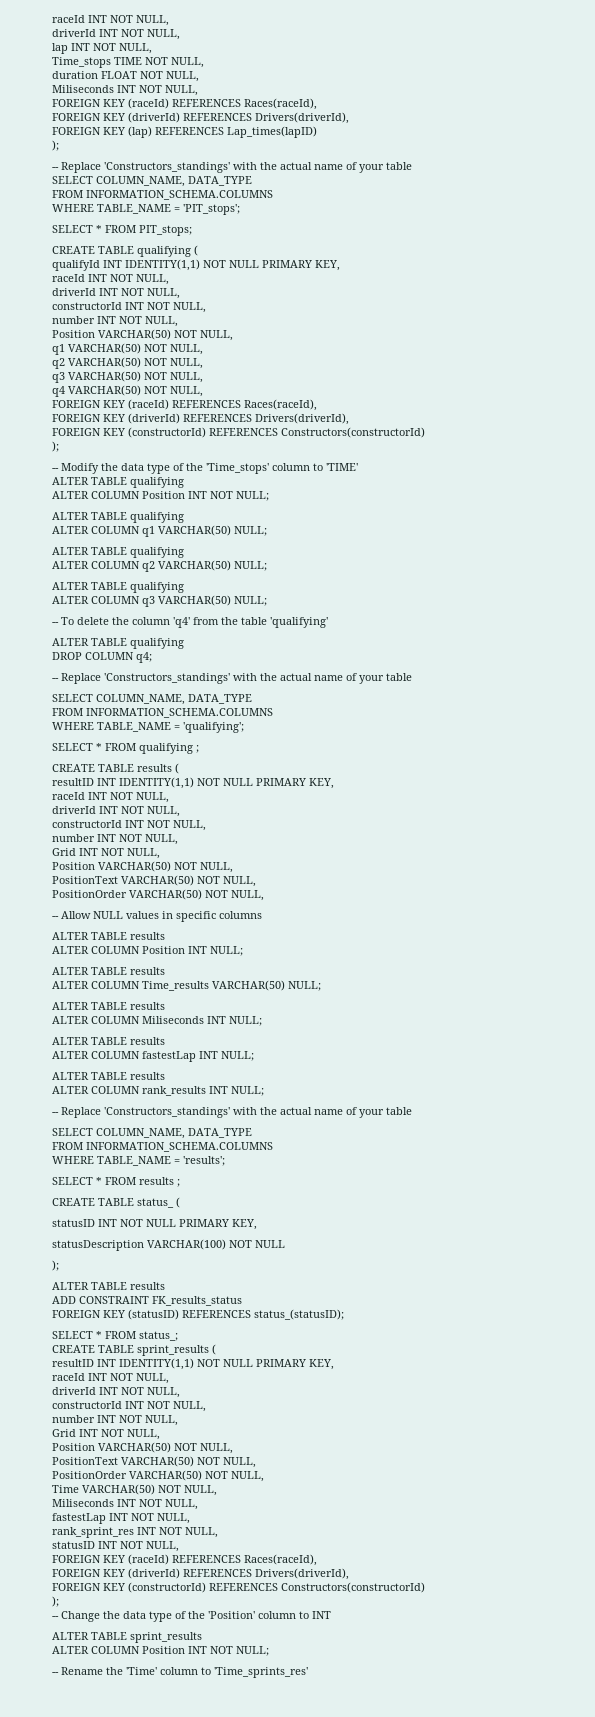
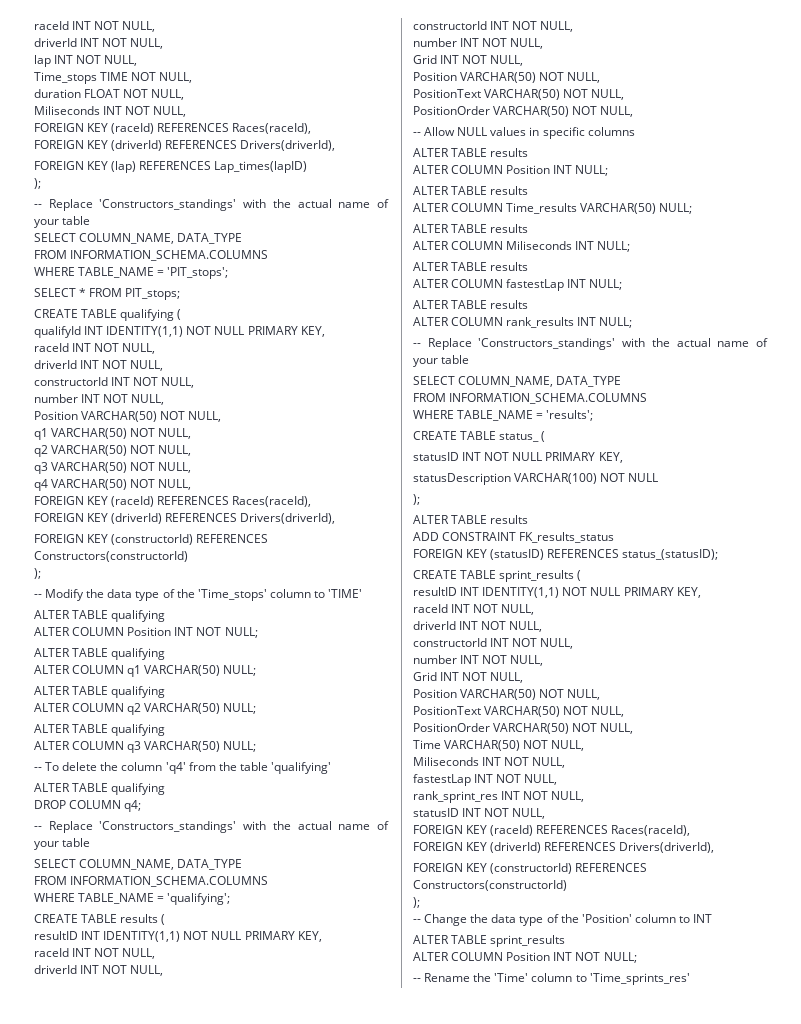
[52,743,199,754] // SELECT * FROM qualifying ; -> (231, 899) none
[52,1177,180,1187] // SELECT * FROM results ; -> (594, 415) none
[52,1331,178,1341] // SELECT * FROM status_; -> (719, 554) none

